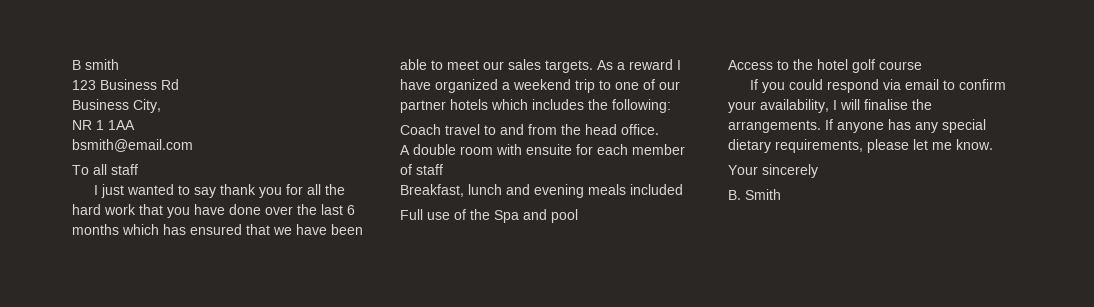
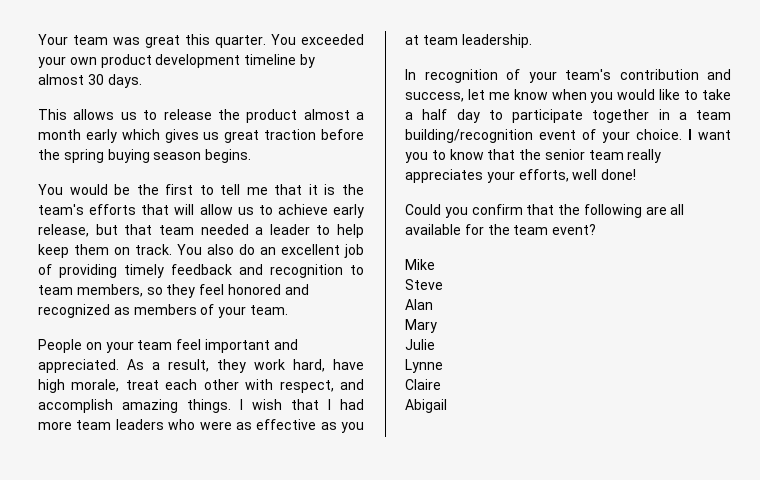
[72,59,119,70] [72,79,179,90] [72,99,161,113] [72,120,135,130] [72,139,193,152] [72,164,138,175] [94,184,346,198] [72,204,355,218] [72,224,363,235] [400,59,681,73] [400,79,680,93] [400,99,671,113] [400,124,659,135] [400,144,685,155] [400,164,443,175] [400,184,683,198] [400,209,578,223] [728,59,922,73] [750,79,1007,93] [728,99,932,113] [728,119,986,133] [728,139,993,153] [728,164,818,178] [728,189,781,200] B smith // 123 Business Rd // Business City, // NR 1 1AA // bsmith@email.com // To all staff // I just wanted to say thank you for all the hard work that you have done over the last 6 months which has ensured that we have been able to meet our sales targets. As a reward I have organized a weekend trip to one of our partner hotels which includes the following: // Coach travel to and from the head office. // A double room with ensuite for each member of staff // Breakfast, lunch and evening meals included // Full use of the Spa and pool // Access to the hotel golf course // If you could respond via email to confirm your availability, I will finalise the arrangements. If anyone has any special dietary requirements, please let me know. // Your sincerely // B. Smith -> [38,34,364,48] [38,54,315,68] [38,74,142,88] [38,109,364,123] [38,129,364,143] [38,149,252,163] [38,184,364,195] [38,204,364,218] [38,224,364,238] [38,244,364,258] [38,264,364,278] [38,284,309,298] [38,304,288,318] [38,339,298,353] [38,359,364,373] [38,379,364,393] [38,399,364,413] [38,419,364,433] [405,34,532,48] [405,69,731,83] [405,89,731,103] [405,109,731,123] [405,129,731,143] [405,149,662,163] [405,169,637,183] [405,204,685,218] [405,224,597,235] [405,259,435,270] [405,279,443,290] [405,299,433,310] [405,319,437,333] [405,339,435,350] [405,359,443,373] [405,379,441,390] [405,399,447,413] Your team was great this quarter. You exceeded your own product development timeline by almost 30 days. // This allows us to release the product almost a month early which gives us great traction before the spring buying season begins. // You would be the first to tell me that it is the team's efforts that will allow us to achieve early release, but that team needed a leader to help keep them on track. You also do an excellent job of providing timely feedback and recognition to team members, so they feel honored and recognized as members of your team. // People on your team feel important and appreciated. As a result, they work hard, have high morale, treat each other with respect, and accomplish amazing things. I wish that I had more team leaders who were as effective as you at team leadership. // In recognition of your team's contribution and success, let me know when you would like to take a half day to participate together in a team building/recognition event of your choice. I want you to know that the senior team really appreciates your efforts, well done! // Could you confirm that the following are all available for the team event? // Mike // Steve // Alan // Mary // Julie // Lynne // Claire // Abigail

